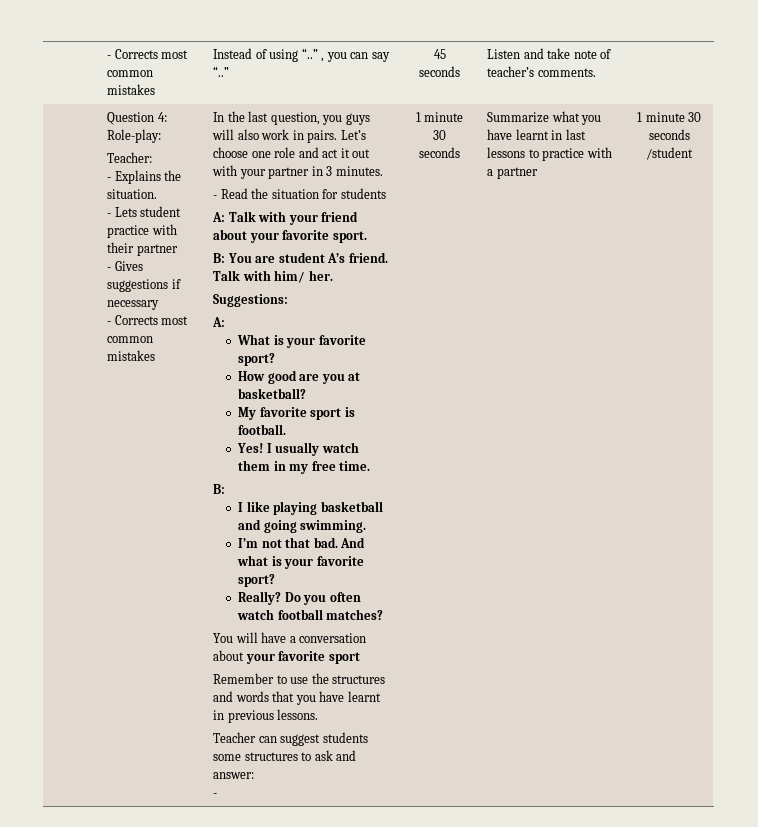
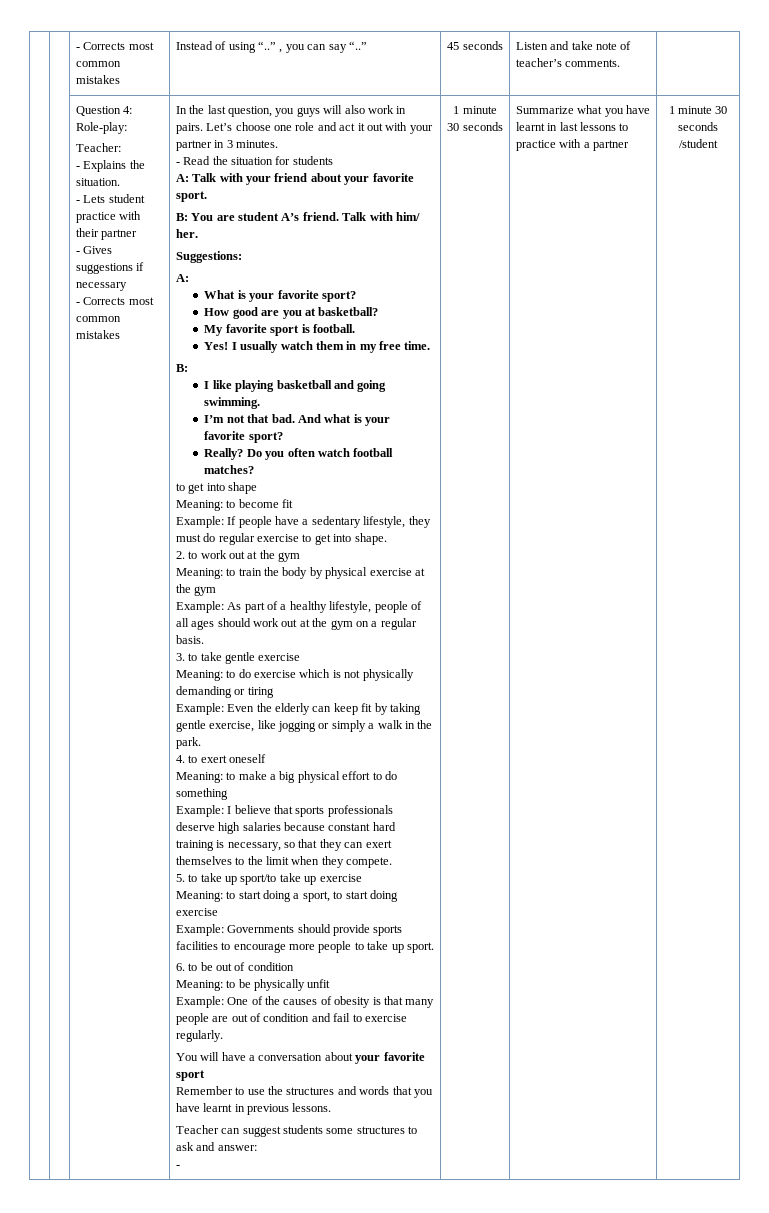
(384, 614) none -> [175,482,258,494] [175,499,294,511] [175,516,431,528] [175,533,387,545] [175,550,301,562] [175,567,425,579] [175,584,217,596] [175,601,422,613] [175,618,417,630] [175,635,204,644] [175,652,301,664] [175,669,414,681] [175,686,274,698] [175,703,421,715] [175,720,433,732] [175,737,201,749] [175,754,267,763] [175,771,397,783] [175,788,228,800] [175,805,393,817] [175,822,396,834] [175,839,392,851] [175,856,393,868] [175,873,362,885] [175,890,398,902] [175,908,218,916] [175,924,403,936] [175,941,434,953] [175,962,294,971] [175,979,331,991] [175,996,435,1008] [175,1013,407,1025] [175,1030,223,1042] // to get into shape // Meaning: to become fit // Example: If people have a sedentary lifestyle, they must do regular exercise to get into shape. // 2. to work out at the gym // Meaning: to train the body by physical exercise at the gym // Example: As part of a healthy lifestyle, people of all ages should work out at the gym on a regular basis. // 3. to take gentle exercise // Meaning: to do exercise which is not physically demanding or tiring // Example: Even the elderly can keep fit by taking gentle exercise, like jogging or simply a walk in the park. // 4. to exert oneself // Meaning: to make a big physical effort to do something // Example: I believe that sports professionals deserve high salaries because constant hard training is necessary, so that they can exert themselves to the limit when they compete. // 5. to take up sport/to take up exercise // Meaning: to start doing a sport, to start doing exercise // Example: Governments should provide sports facilities to encourage more people to take up sport. // 6. to be out of condition // Meaning: to be physically unfit // Example: One of the causes of obesity is that many people are out of condition and fail to exercise regularly.

